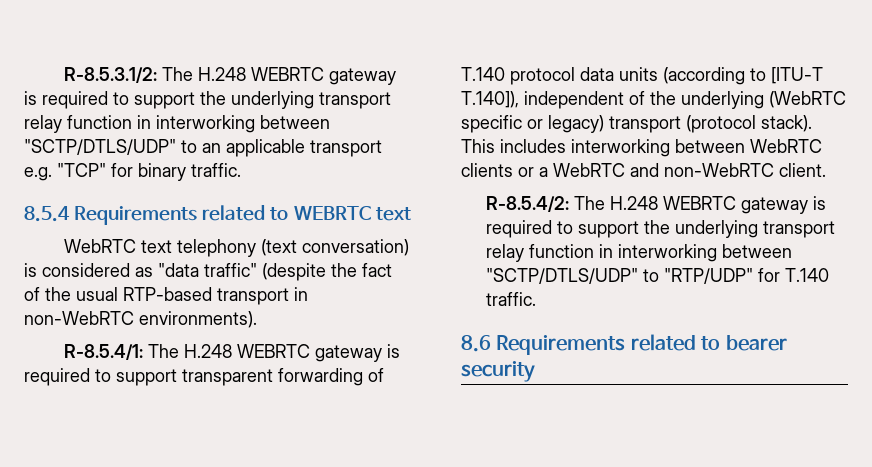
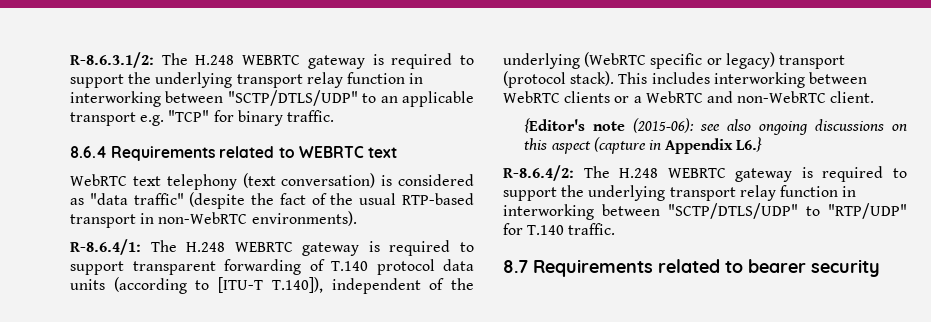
[63,67,157,83] R-8.5.3.1/2: -> [70,52,154,68] R-8.6.3.1/2:
[24,206,70,222] 8.5.4 -> [70,146,107,158] 8.6.4
[63,344,143,360] R-8.5.4/1: -> [70,239,141,255] R-8.6.4/1:
[485,196,569,212] R-8.5.4/2: -> [524,118,907,135] [524,137,763,154] [503,165,574,181] {Editor's note (2015-06): see also ongoing discussions on this aspect (capture in Appendix L6.} // R-8.6.4/2:
[461,335,491,352] 8.6 -> [503,260,528,273] 8.7

